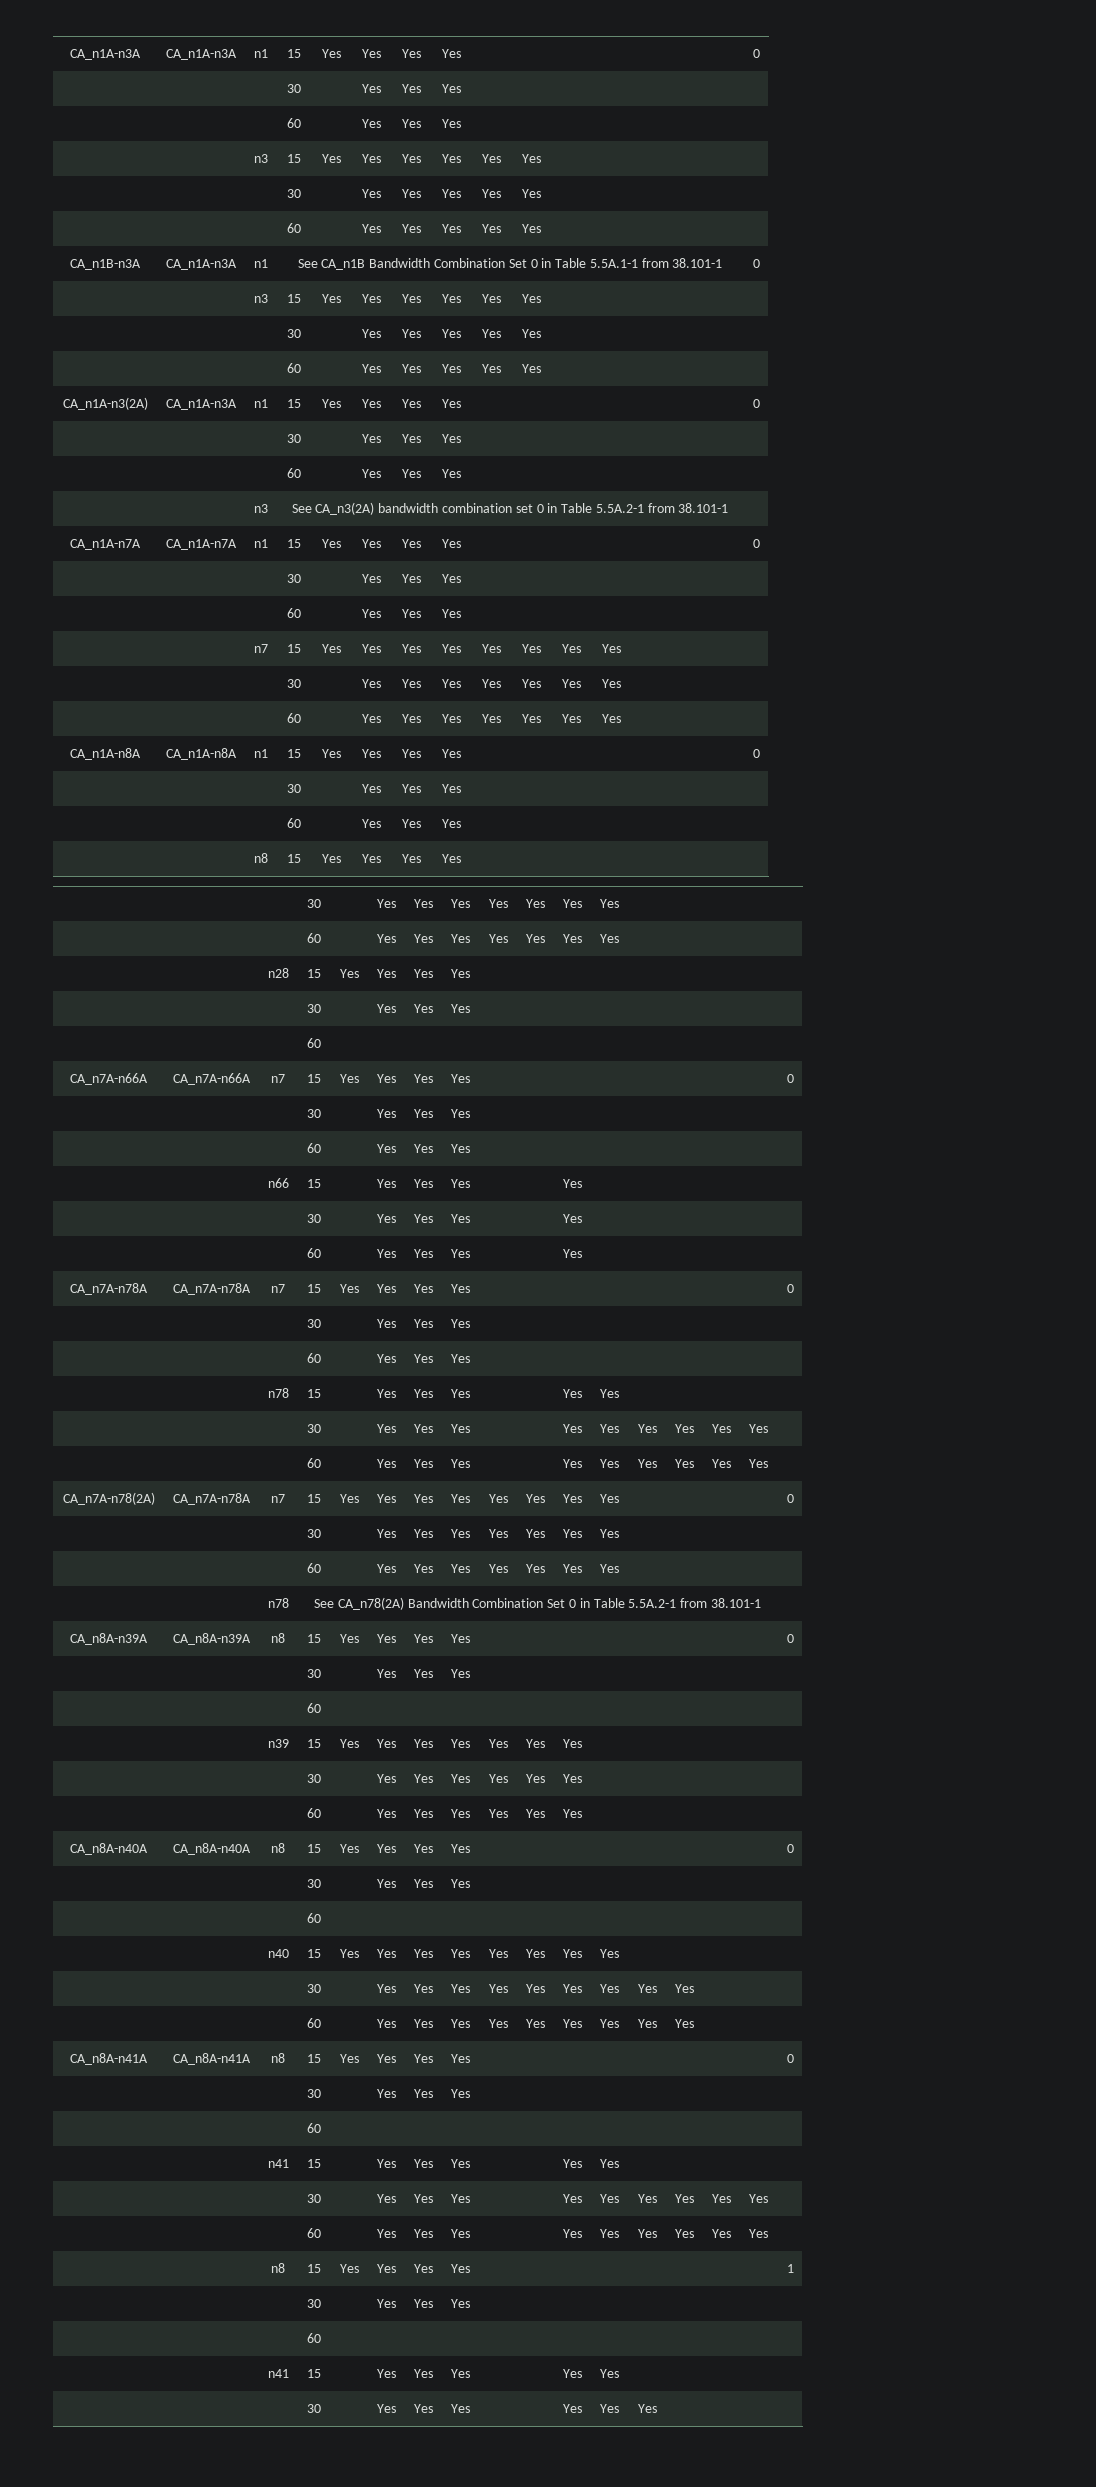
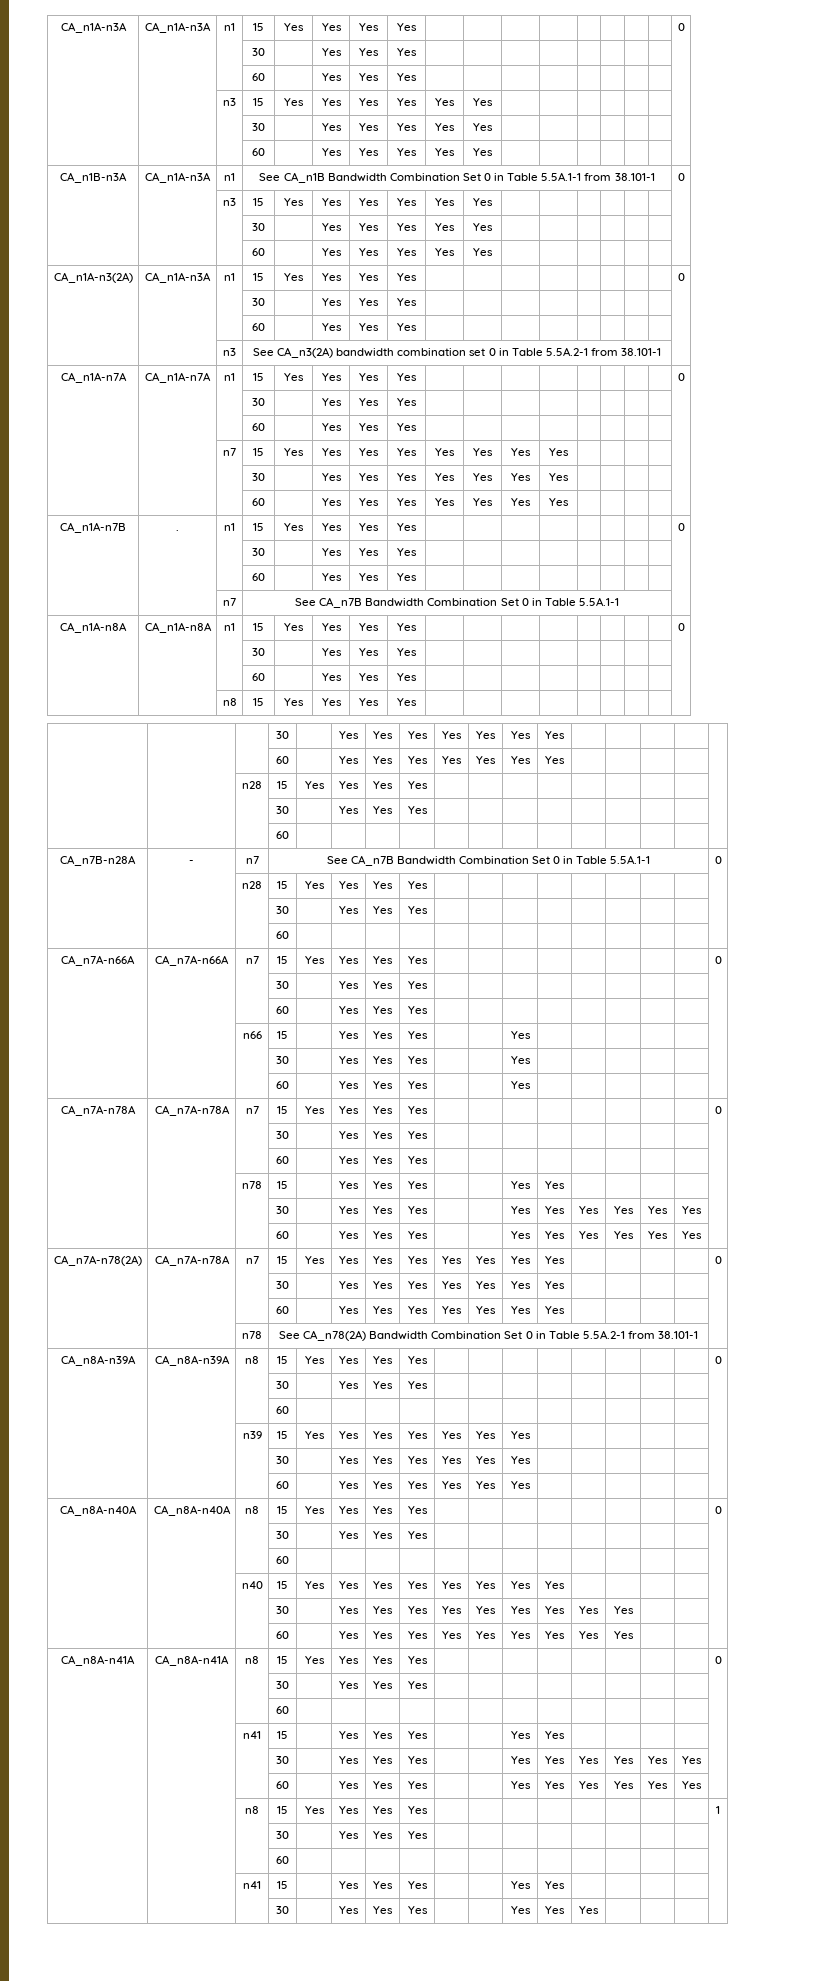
(621, 718) none -> [60,522,126,533] [176,530,179,531] [224,523,235,531] [253,523,264,531] [284,523,304,531] [321,523,342,531] [359,523,379,531] [397,523,417,531] [677,523,685,531] [252,548,265,556] [321,548,342,556] [359,548,379,556] [397,548,417,556] [252,573,265,581] [321,573,342,581] [359,573,379,581] [397,573,417,581] [223,598,236,606] [295,597,619,608] // CA_n1A-n7B | . | n1 | 15 | Yes | Yes | Yes | Yes | | | | | | | | | 0 // | | | 30 | | Yes | Yes | Yes | | | | | | | | | // | | | 60 | | Yes | Yes | Yes | | | | | | | | | // | | n7 | See CA_n7B Bandwidth Combination Set 0 in Table 5.5A.1-1 |
(321, 1043) none -> [60,855,136,866] [189,860,194,864] [245,856,259,864] [326,855,651,866] [714,856,722,864] [242,881,262,889] [277,881,288,889] [304,881,325,889] [339,881,359,889] [373,881,393,889] [407,881,428,889] [276,906,289,914] [339,906,359,914] [373,906,393,914] [407,906,428,914] [276,931,289,939] // CA_n7B-n28A | - | n7 | See CA_n7B Bandwidth Combination Set 0 in Table 5.5A.1-1 | 0 // | | n28 | 15 | Yes | Yes | Yes | Yes | | | | | | | | | // | | | 30 | | Yes | Yes | Yes | | | | | | | | | // | | | 60 | | | | | | | | | | | | |

